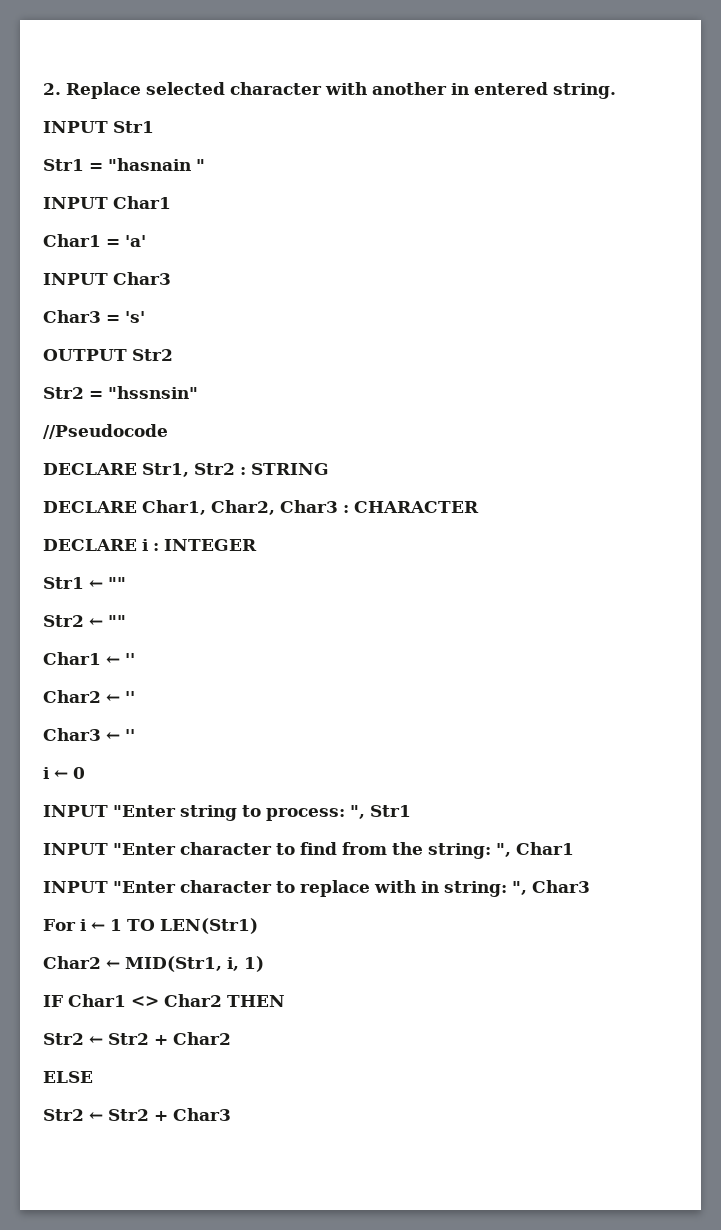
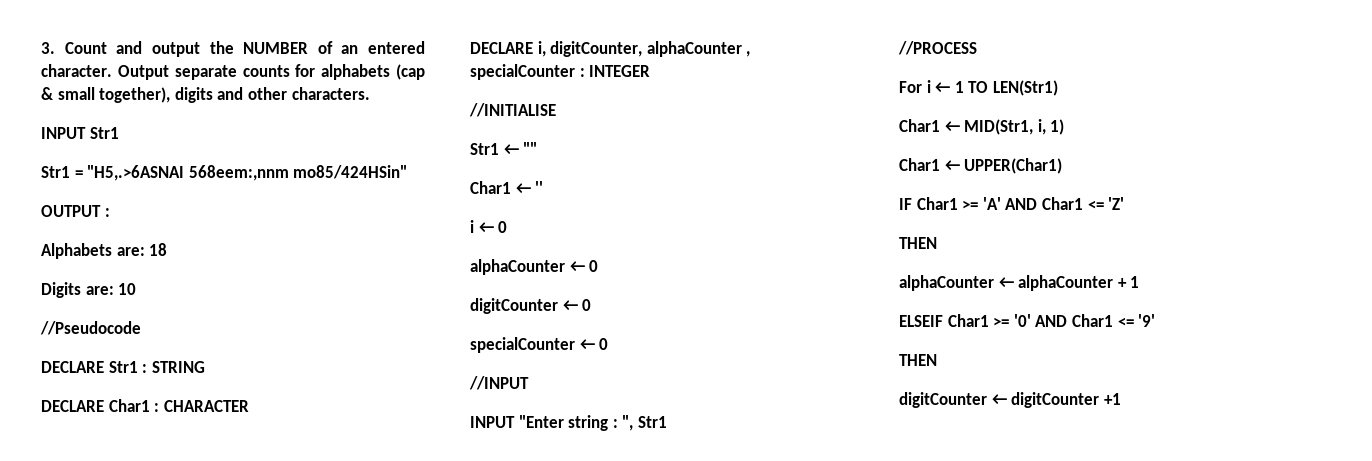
[43,82,616,99] [43,121,154,133] [43,158,205,171] [43,196,171,209] [43,234,146,247] [43,272,171,285] [43,310,145,323] [43,349,173,361] [43,386,198,399] 2. Replace selected character with another in entered string. // INPUT Str1 // Str1 = "hasnain " // INPUT Char1 // Char1 = 'a' // INPUT Char3 // Char3 = 's' // OUTPUT Str2 // Str2 = "hssnsin" -> [41,41,425,57] [41,64,425,80] [41,87,370,103] [41,127,119,139] [41,165,408,181] [41,205,110,217] [41,243,168,259] [41,282,137,298] 3. Count and output the NUMBER of an entered character. Output separate counts for alphabets (cap & small together), digits and other characters. // INPUT Str1 // Str1 = "H5,.>6ASNAI 568eem:,nnm mo85/424HSin" // OUTPUT : // Alphabets are: 18 // Digits are: 10
[142,463,235,477] Str1, Str2 -> [108,361,138,373] Str1
[142,500,338,515] Char1, Char2, Char3 -> [108,399,150,412] Char1
[142,539,149,551] i -> [537,41,751,57] [470,64,575,80] i, digitCounter, alphaCounter , specialCounter
(257, 545) none -> [469,103,556,117] // //INITIALISE
[43,615,126,627] // Str2 ← "" -> (538, 148) none
[43,690,135,703] [43,728,135,741] [43,767,85,779] Char2 ← '' // Char3 ← '' // i ← 0 -> [470,220,508,233] [470,259,599,275] [470,298,592,314] [470,337,609,353] [469,376,529,390] i ← 0 // alphaCounter ← 0 // digitCounter ← 0 // specialCounter ← 0 // //INPUT
[242,805,345,821] to process: -> [612,419,618,428] :
[43,842,574,859] [43,880,590,897] INPUT "Enter character to find from the string: ", Char1 // INPUT "Enter character to replace with in string: ", Char3 -> [898,41,977,55] //PROCESS
[43,956,101,969] Char2 -> [899,119,940,132] Char1
(264, 964) none -> [899,158,1063,174] // Char1 ← UPPER(Char1)
[131,994,285,1007] [43,1032,231,1045] [43,1071,93,1083] [43,1108,231,1121] <> Char2 THEN // Str2 ← Str2 + Char2 // ELSE // Str2 ← Str2 + Char3 -> [962,197,1125,210] [899,237,937,249] [899,275,1140,291] [899,314,1156,327] [899,354,937,366] [899,392,1121,408] >= 'A' AND Char1 <= 'Z' // THEN // alphaCounter ← alphaCounter + 1 // ELSEIF Char1 >= '0' AND Char1 <= '9' // THEN // digitCounter ← digitCounter +1

